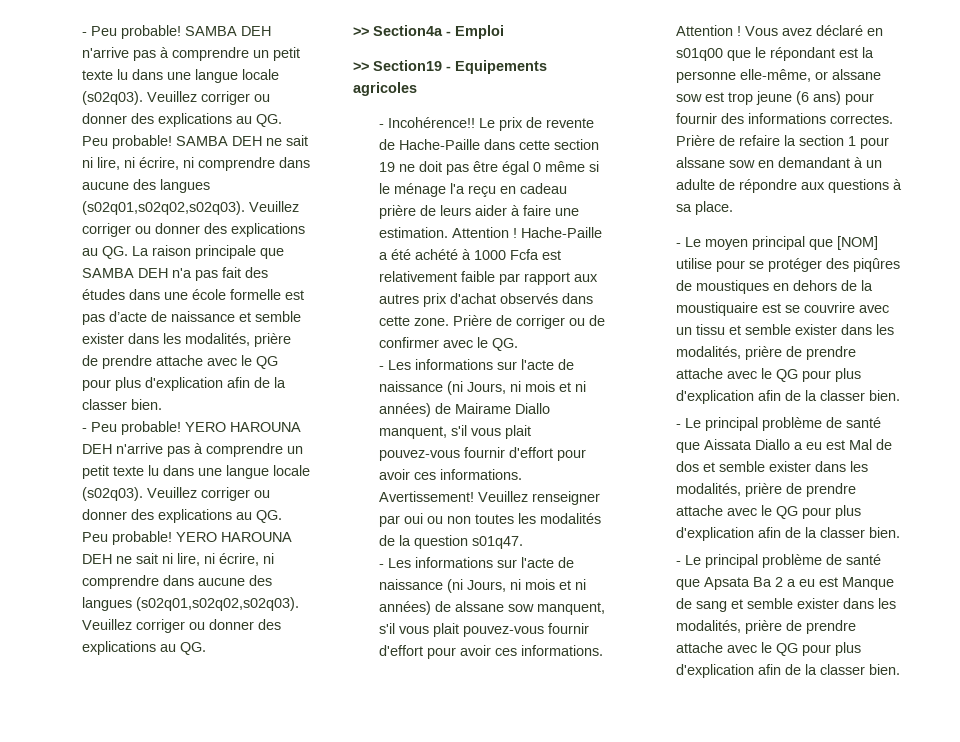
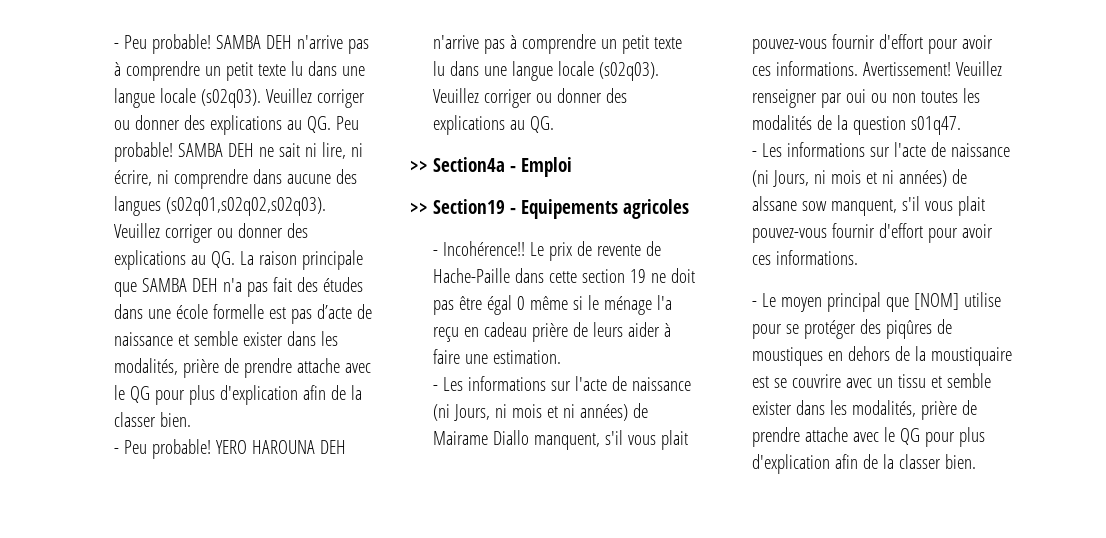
[81,531,292,545] [81,553,274,566] [81,575,272,589] [81,597,299,611] [81,619,281,633] [81,641,206,655] Peu probable! YERO HAROUNA DEH ne sait ni lire, ni écrire, ni comprendre dans aucune des langues (s02q01,s02q02,s02q03). Veuillez corriger ou donner des explications au QG. -> (555, 124) none
[451,227,602,238] [378,249,561,260] [378,271,598,285] [378,293,593,307] [378,315,605,329] [378,337,518,351] Attention ! Hache-Paille a été achété à 1000 Fcfa est relativement faible par rapport aux autres prix d'achat observés dans cette zone. Prière de corriger ou de confirmer avec le QG. -> (562, 357) none
[675,25,883,36] [675,47,874,61] [675,69,881,83] [675,91,874,105] [675,113,893,124] [675,135,889,149] [675,157,882,168] [675,179,902,193] [675,201,733,215] Attention ! Vous avez déclaré en s01q00 que le répondant est la personne elle-même, or alssane sow est trop jeune (6 ans) pour fournir des informations correctes. Prière de refaire la section 1 pour alssane sow en demandant à un adulte de répondre aux questions à sa place. -> (859, 257) none
[675,417,881,431] [675,439,892,453] [675,461,868,472] [675,483,856,497] [675,505,861,519] [675,527,900,541] [675,554,881,568] [675,577,894,590] [675,598,896,612] [675,620,856,634] [675,642,861,656] [675,664,900,678] // - Le principal problème de santé que Aissata Diallo a eu est Mal de dos et semble exister dans les modalités, prière de prendre attache avec le QG pour plus d'explication afin de la classer bien. // - Le principal problème de santé que Apsata Ba 2 a eu est Manque de sang et semble exister dans les modalités, prière de prendre attache avec le QG pour plus d'explication afin de la classer bien. -> (977, 461) none

